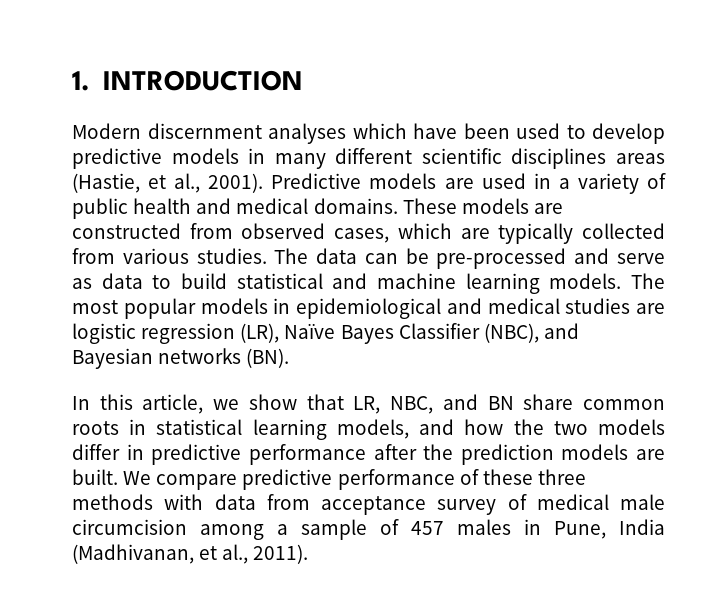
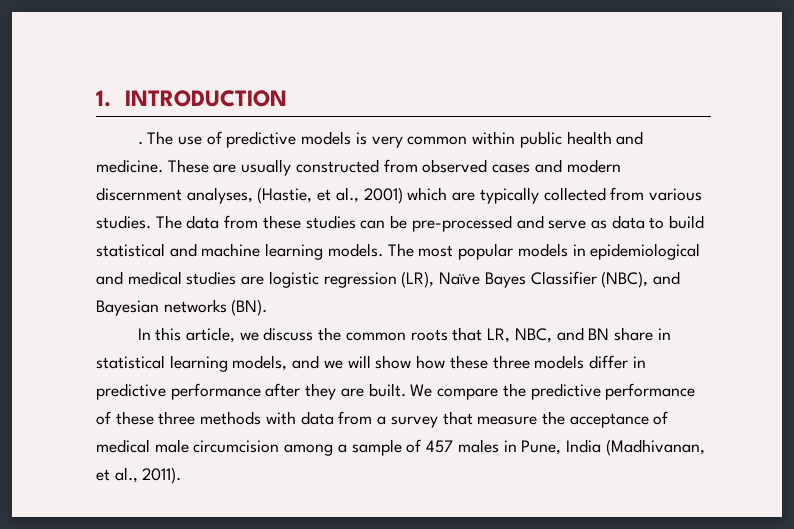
[72,123,665,144] [72,148,665,169] [72,173,666,194] [72,198,563,219] [72,223,390,243] Modern discernment analyses which have been used to develop predictive models in many different scientific disciplines areas (Hastie, et al., 2001). Predictive models are used in a variety of public health and medical domains. These models are constructed from observed cases, -> [137,131,644,148] [96,159,621,176] [96,187,403,204] . The use of predictive models is very common within public health and medicine. These are usually constructed from observed cases and modern discernment analyses, (Hastie, et al., 2001)
(358, 256) none -> [224,215,356,229] from these studies
[248,394,297,410] show -> [263,327,448,341] discuss the common roots
[583,399,666,410] [72,421,119,435] common roots -> (654, 334) none
[464,419,588,435] how the two -> [323,355,530,369] we will show how these three
[423,444,629,465] the prediction models -> [305,383,337,400] they
(238, 482) none -> [502,383,526,397] the
[321,496,497,515] acceptance survey -> [377,411,649,428] a survey that measure the acceptance

